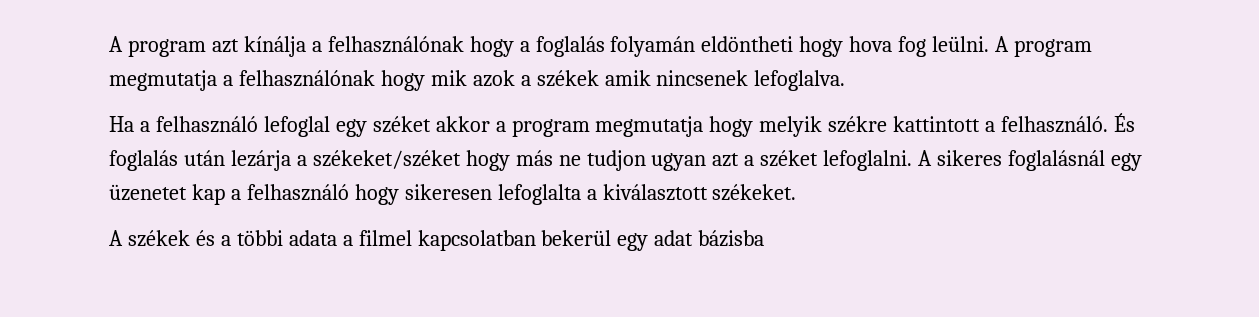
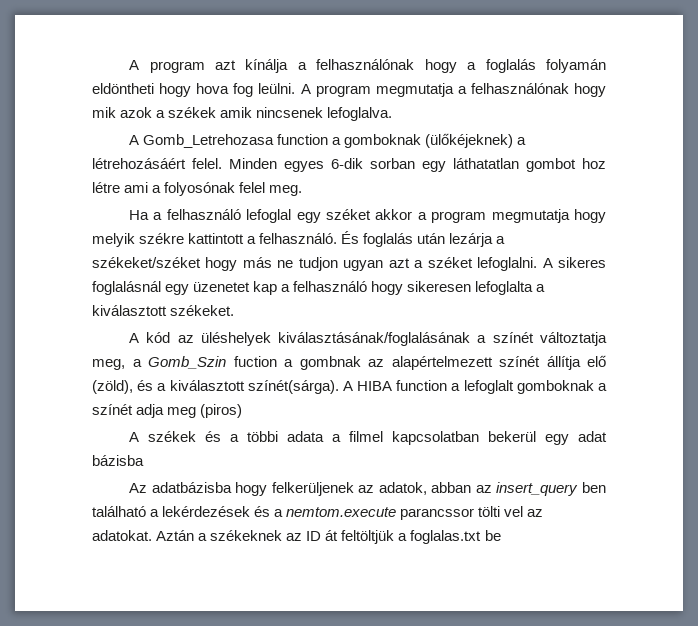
(846, 80) none -> [129,133,527,148] [92,158,606,172] [92,182,303,196] // A Gomb_Letrehozasa function a gomboknak (ülőkéjeknek) a létrehozásáért felel. Minden egyes 6-dik sorban egy láthatatlan gombot hoz létre ami a folyosónak felel meg.
(797, 192) none -> [129,332,607,346] [92,355,606,370] [92,380,607,394] [92,404,243,418] // A kód az üléshelyek kiválasztásának/foglalásának a színét változtatja meg, a Gomb_Szin fuction a gombnak az alapértelmezett színét állítja elő (zöld), és a kiválasztott színét(sárga). A HIBA function a lefoglalt gomboknak a színét adja meg (piros)
(765, 238) none -> [129,482,606,496] [92,506,544,520] [92,530,501,544] // Az adatbázisba hogy felkerüljenek az adatok, abban az insert_query ben található a lekérdezések és a nemtom.execute parancssor tölti vel az adatokat. Aztán a székeknek az ID át feltöltjük a foglalas.txt be

